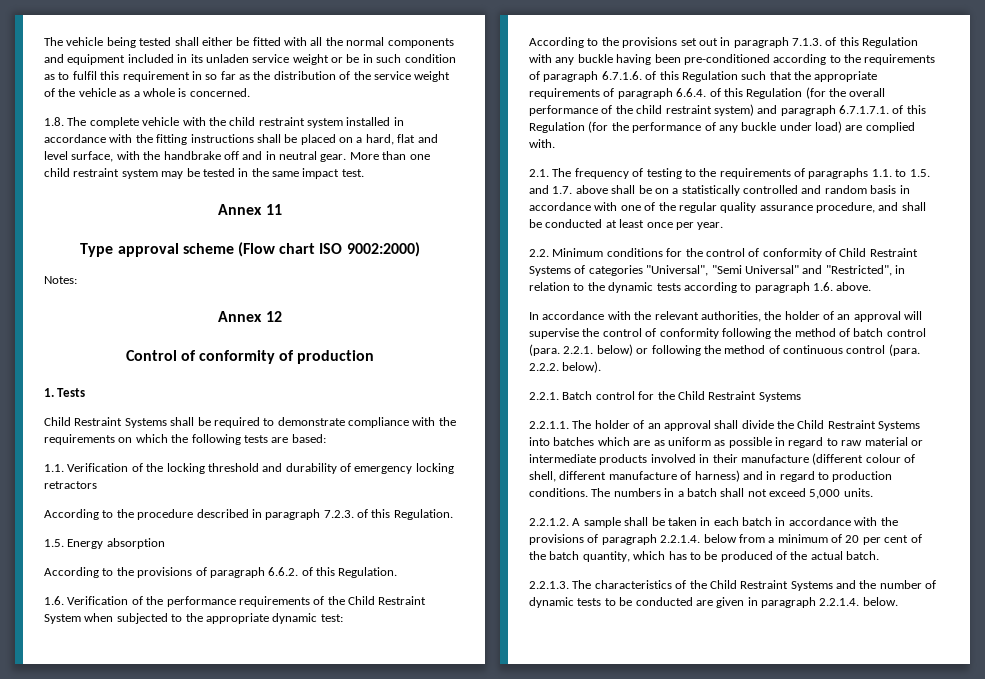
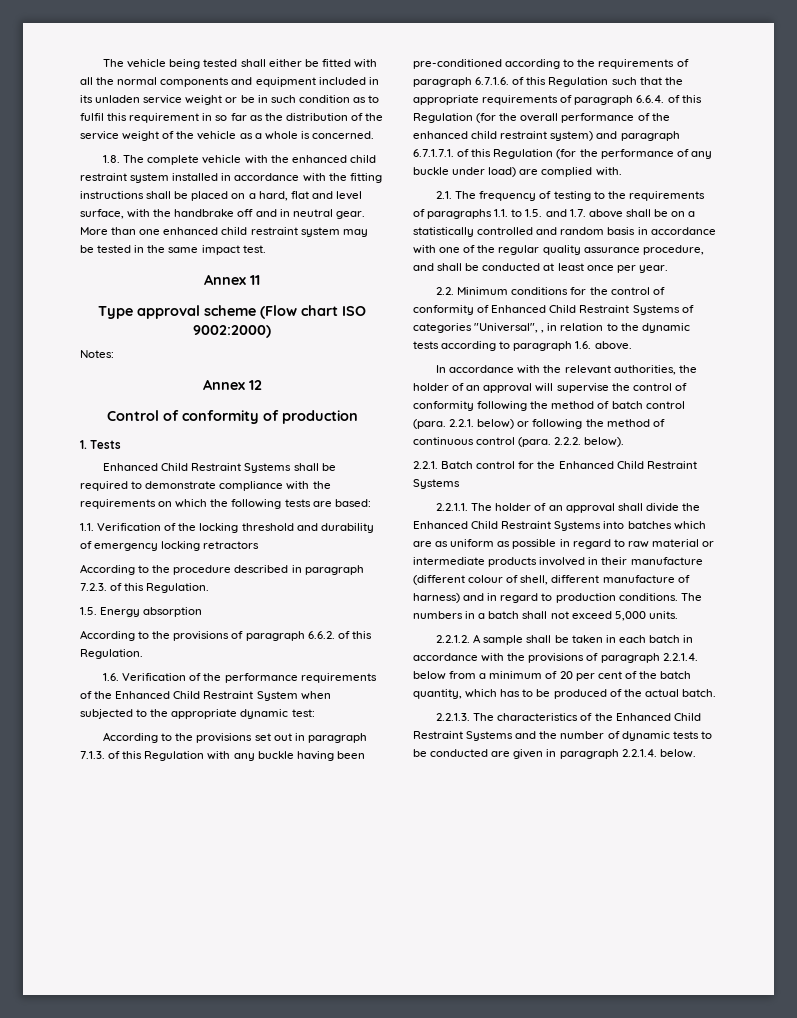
(226, 121) none -> [291,155,347,163] enhanced
(430, 157) none -> [163,227,219,235] enhanced
(86, 392) none -> [103,463,159,471] Enhanced
(345, 600) none -> [115,691,171,699] Enhanced
(633, 109) none -> [413,131,468,139] enhanced
(836, 252) none -> [491,305,547,313] Enhanced
[711,265,892,276] "Semi Universal" and "Restricted", -> [541,330,545,333] ,
(675, 395) none -> [558,461,614,469] Enhanced
(794, 424) none -> [413,521,468,529] Enhanced
(707, 584) none -> [615,713,671,721] Enhanced

